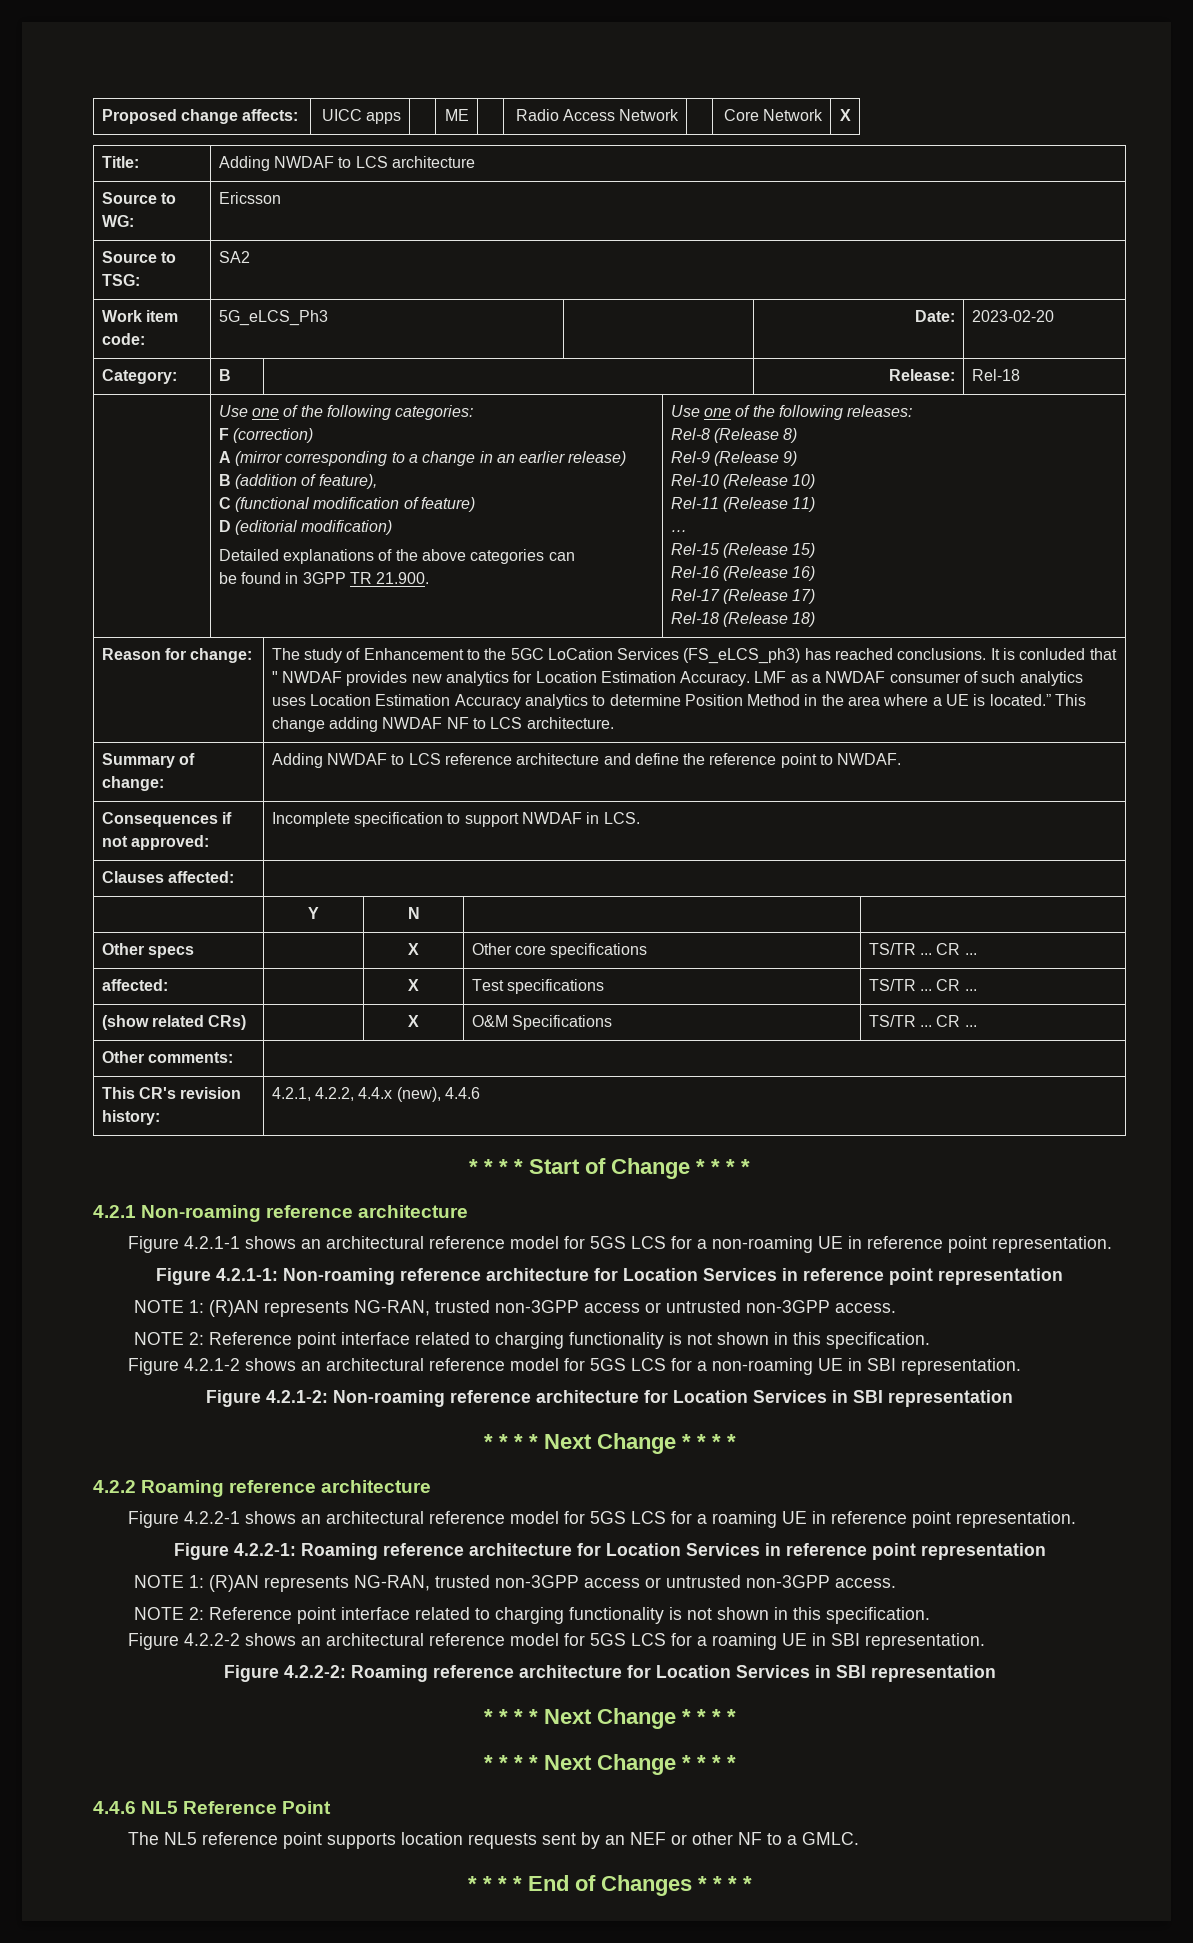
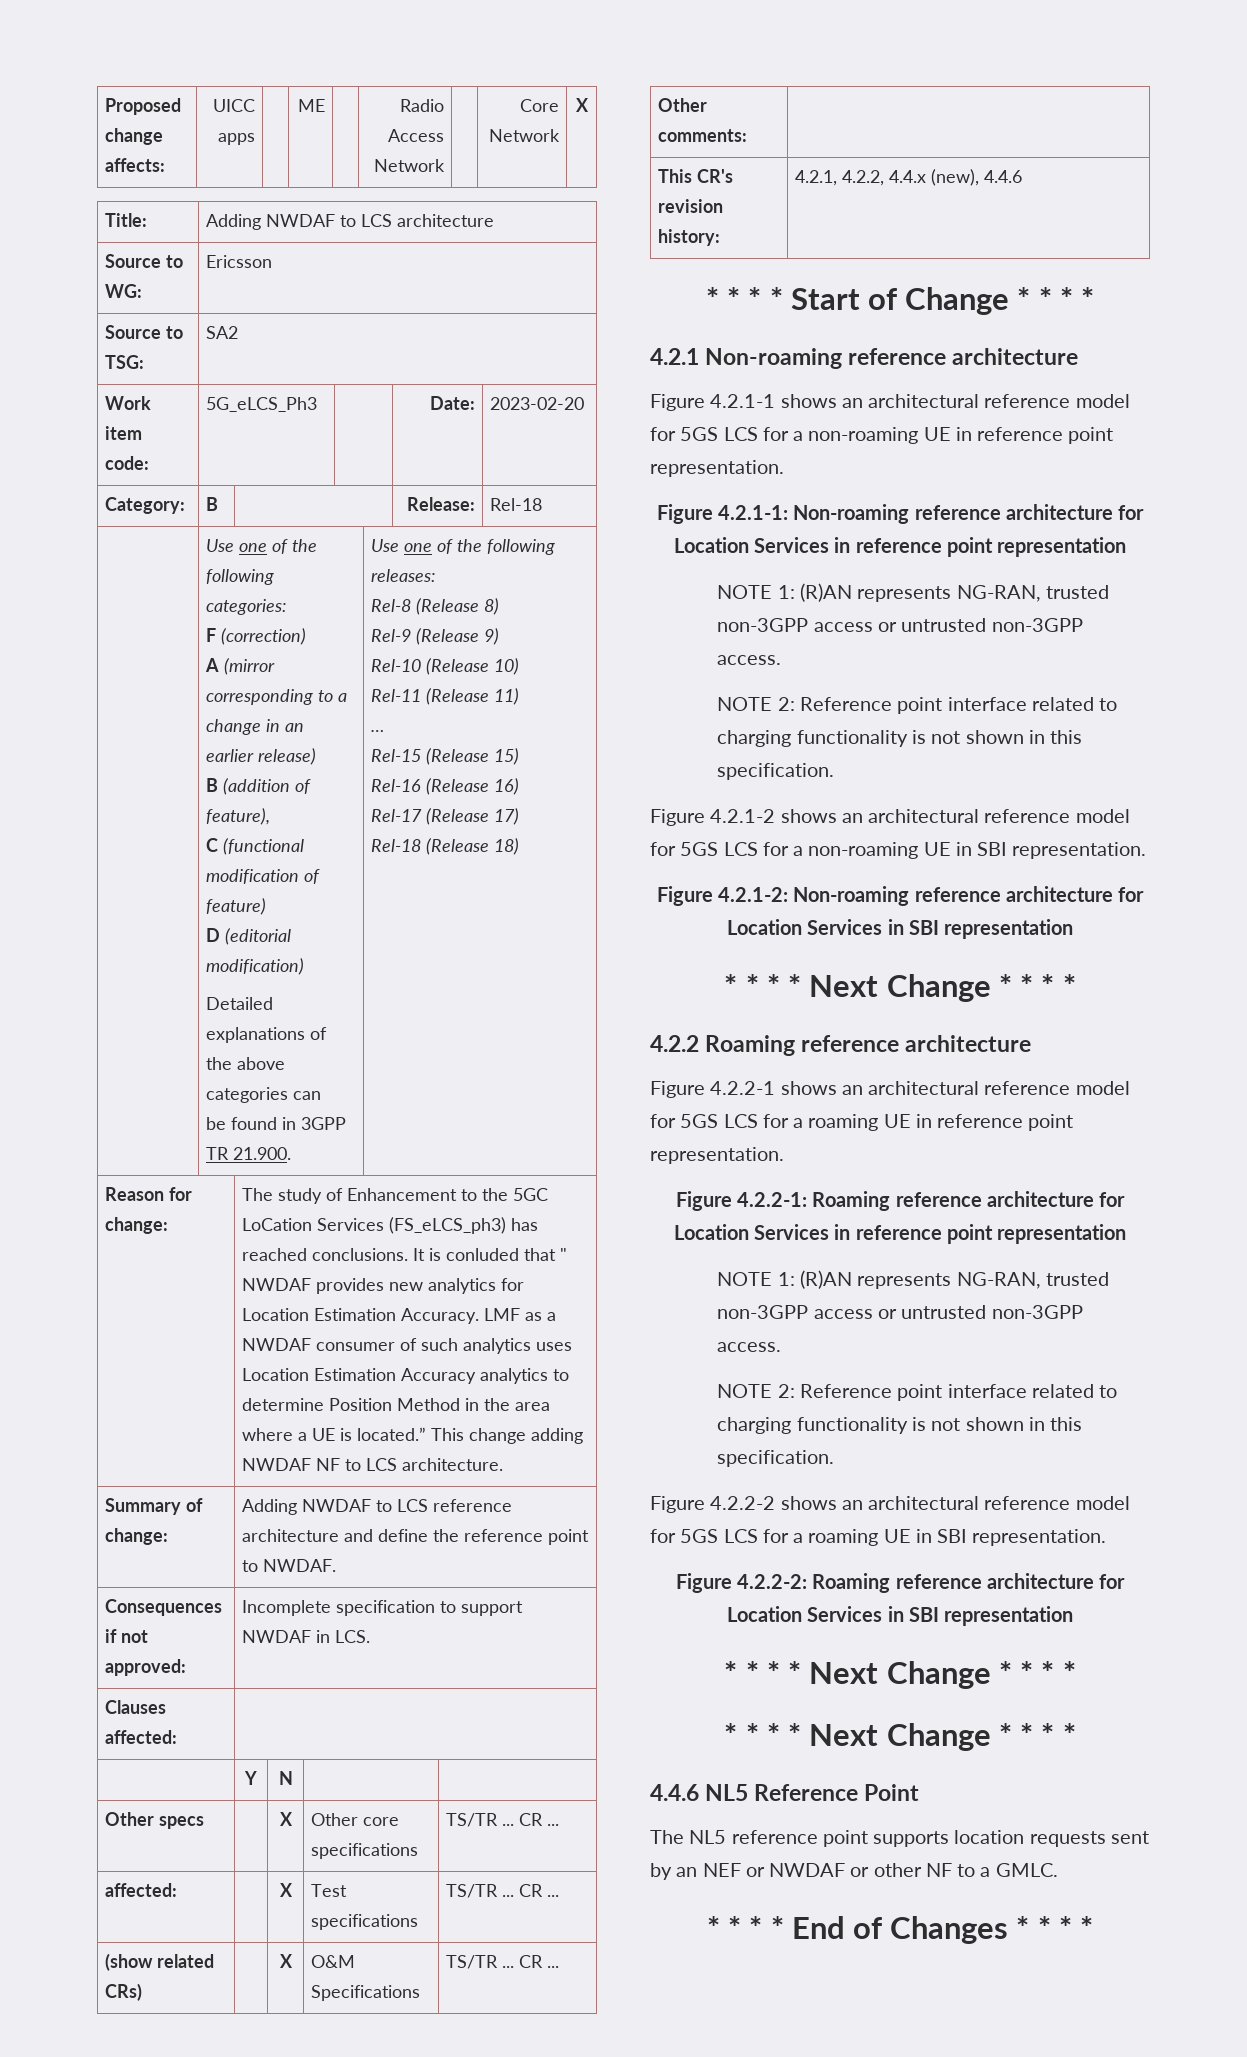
(687, 1839) none -> [769,1863,870,1877] NWDAF or

